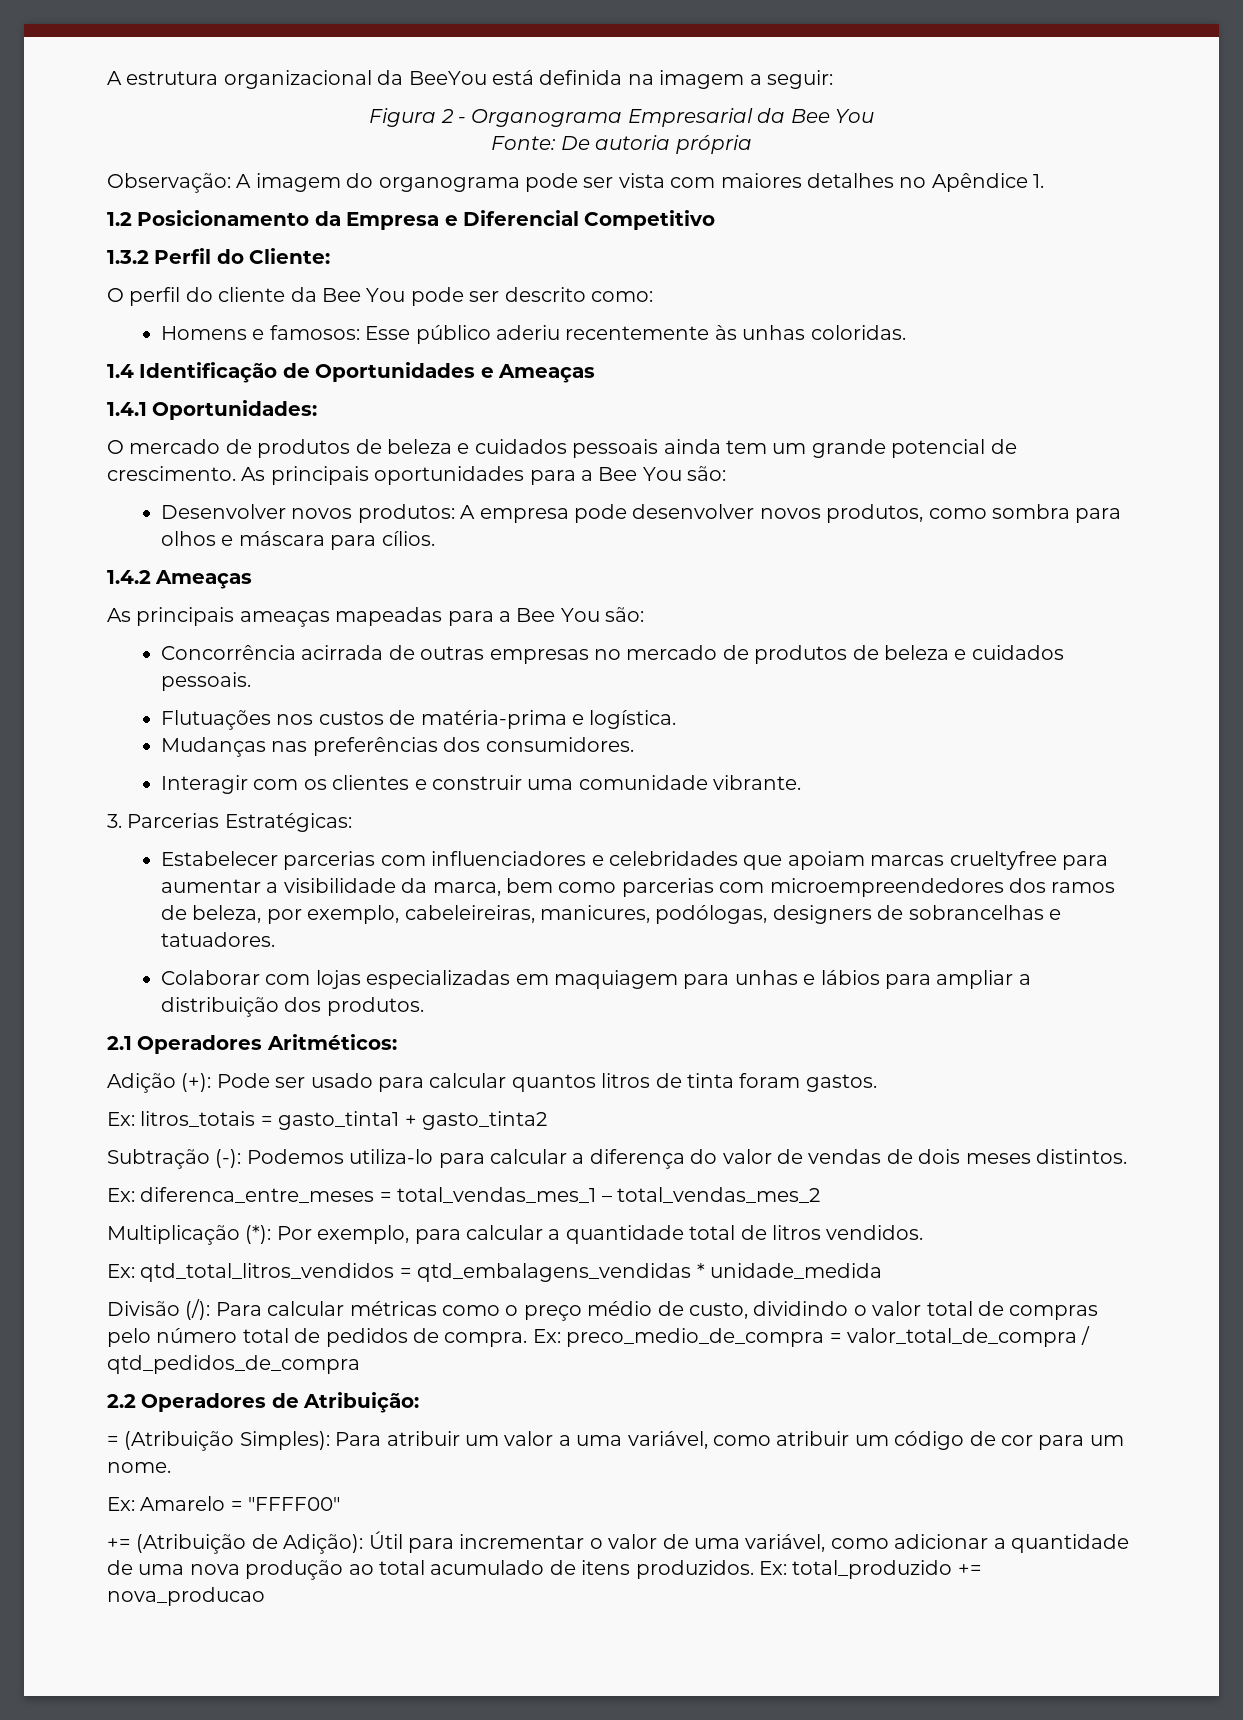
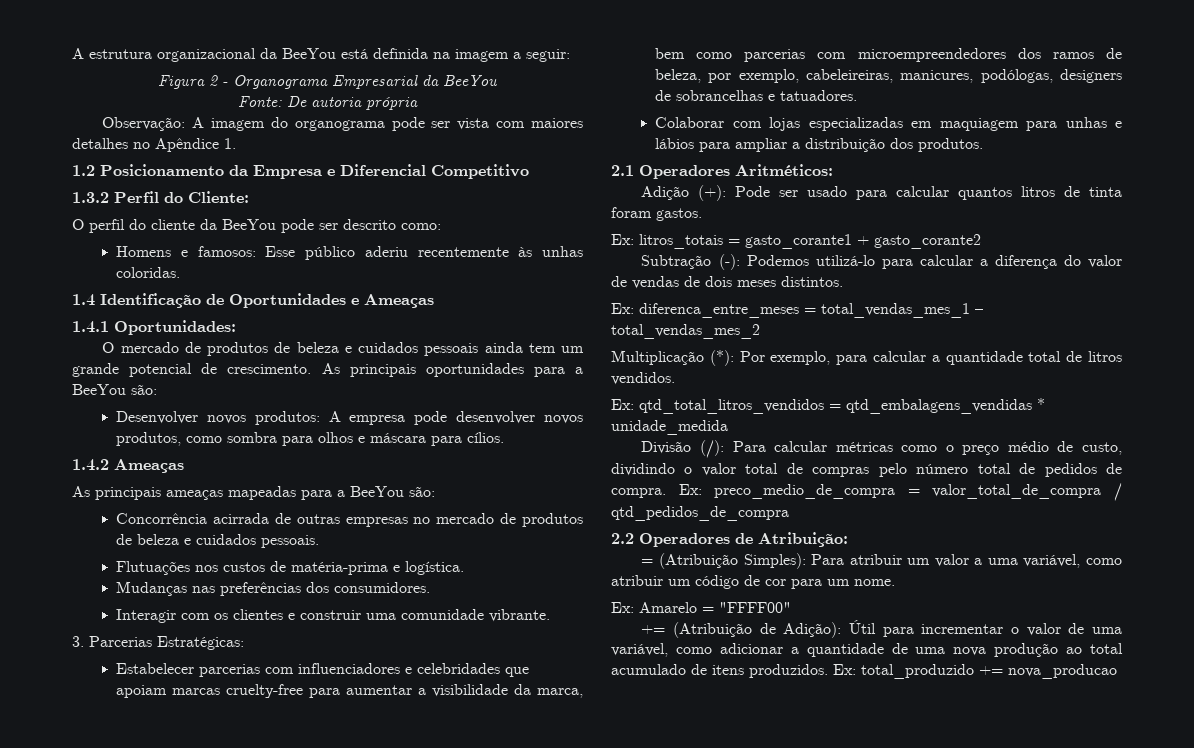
[790,109,874,123] Bee You -> [443,75,497,86] BeeYou
[322,288,406,302] Bee You -> [222,219,276,230] BeeYou
[598,467,682,481] Bee You -> [72,384,126,395] BeeYou
[516,608,600,622] Bee You -> [350,486,404,497] BeeYou
[949,851,1057,870] crueltyfree -> [226,684,304,698] cruelty-free
[278,1111,547,1130] gasto_tinta1 + gasto_tinta2 -> [745,234,981,249] gasto_corante1 + gasto_corante2
[349,1149,434,1164] utiliza-lo -> [815,255,875,266] utilizá-lo

